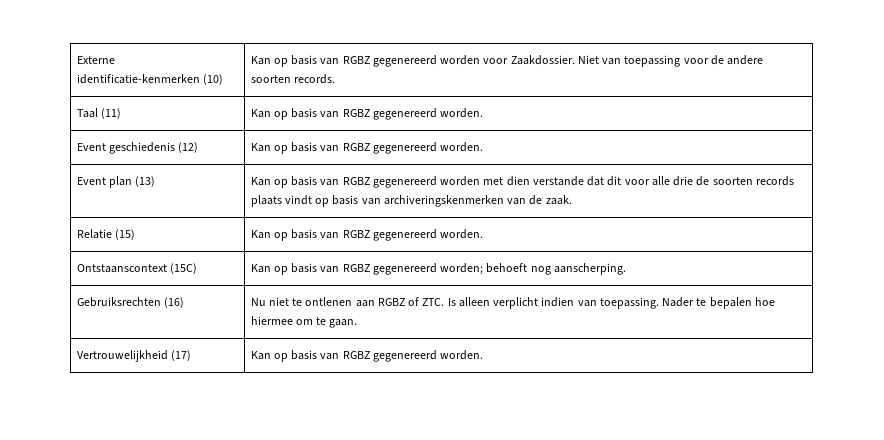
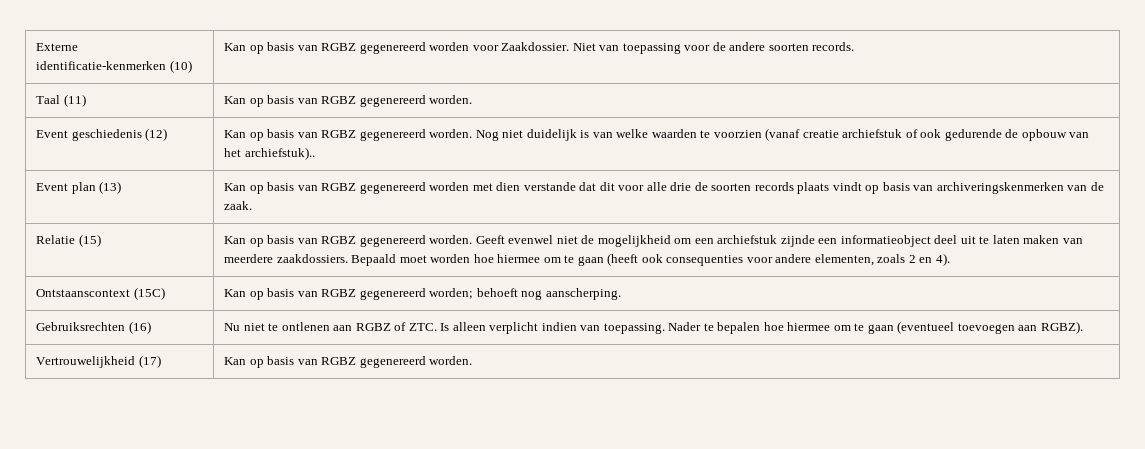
(484, 147) none -> [475,128,1090,141] [224,147,315,160] Nog niet duidelijk is van welke waarden te voorzien (vanaf creatie archiefstuk of ook gedurende de opbouw van het archiefstuk)..
(484, 234) none -> [475,235,1083,247] [224,253,950,266] Geeft evenwel niet de mogelijkheid om een archiefstuk zijnde een informatieobject deel uit te laten maken van meerdere zaakdossiers. Bepaald moet worden hoe hiermee om te gaan (heeft ook consequenties voor andere elementen, zoals 2 en 4).
[329,319,358,328] gaan. -> [867,321,1084,334] gaan (eventueel toevoegen aan RGBZ).

